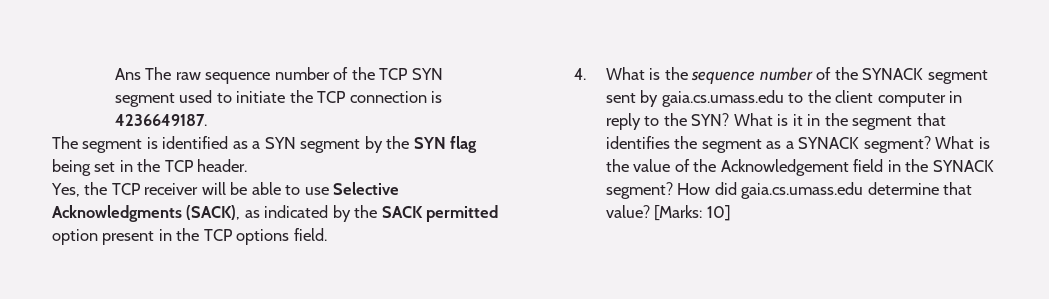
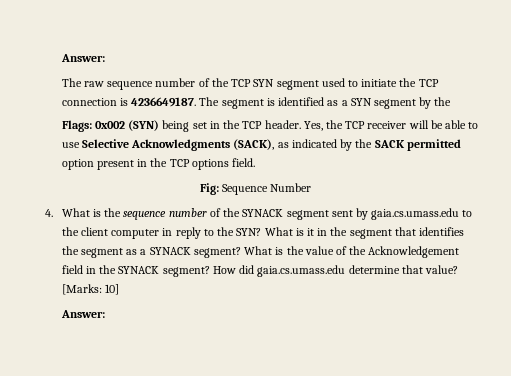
[114,68,141,80] Ans -> [60,54,105,62] Answer: //
(207, 120) // -> (197, 102) none
[413,136,478,153] SYN flag -> [61,120,160,132] // Flags: 0x002 (SYN)
(248, 165) // -> (301, 124) none
(327, 234) none -> [199,183,312,195] // Fig: Sequence Number
(731, 213) none -> [60,310,105,318] // Answer:

